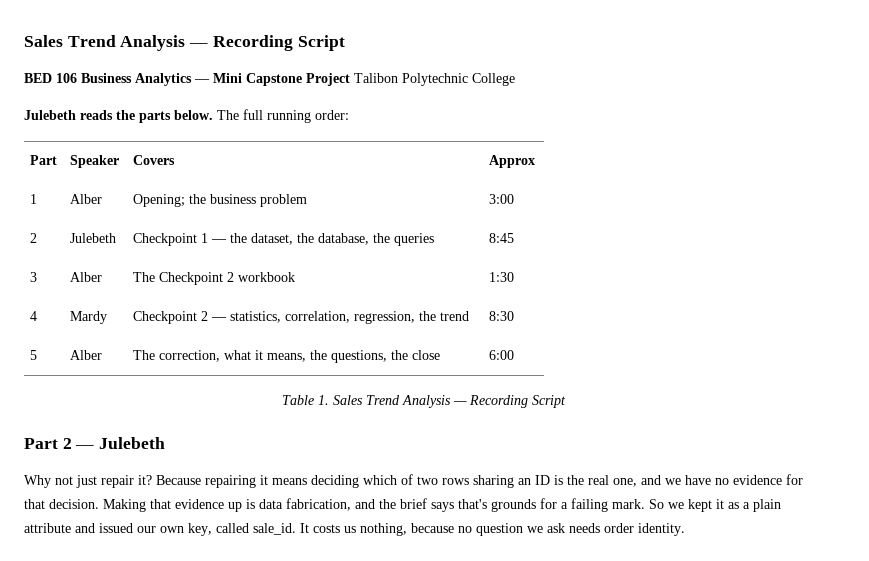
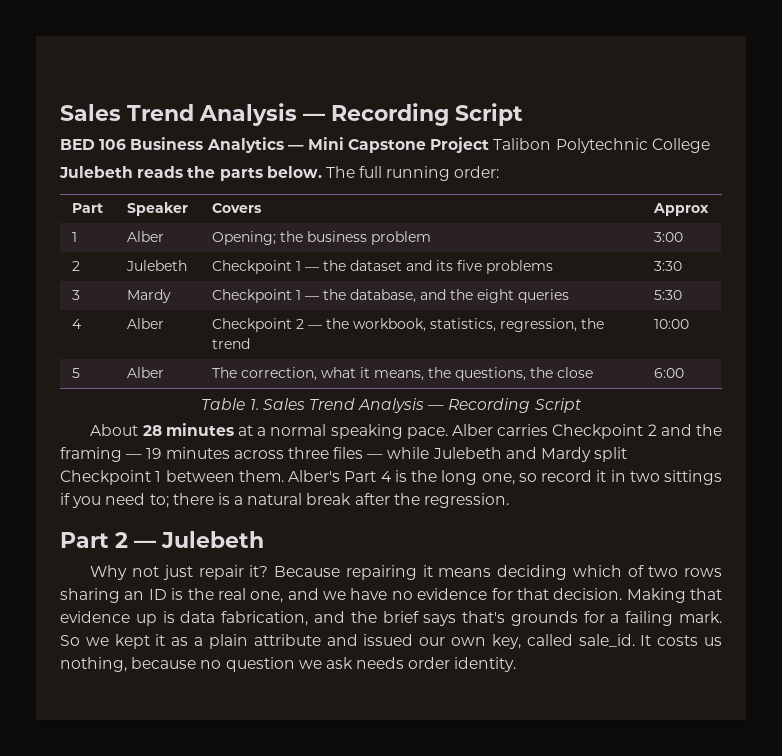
[251,233,435,246] [489,233,515,243] [30,272,38,282] [70,272,103,282] [133,272,296,285] [489,272,515,282] [30,311,38,321] [70,311,108,324] dataset, the database, the queries | 8:45 // 3 | Alber | The Checkpoint 2 workbook | 1:30 // 4 | Mardy -> [349,260,553,274] [653,261,682,271] [71,290,80,300] [126,289,171,303] [211,289,569,303] [653,290,682,300] [71,319,82,329] [126,318,164,329] dataset and its five problems | 3:30 // 3 | Mardy | Checkpoint 1 — the database, and the eight queries | 5:30 // 4 | Alber
[230,311,351,323] statistics, correlation, -> [325,318,496,332] the workbook, statistics,
[489,311,515,321] 8:30 -> [653,319,689,329] 10:00
(566, 401) none -> [90,423,722,439] [60,447,628,462] [60,470,722,485] [60,493,510,508] // About 28 minutes at a normal speaking pace. Alber carries Checkpoint 2 and the framing — 19 minutes across three files — while Julebeth and Mardy split Checkpoint 1 between them. Alber's Part 4 is the long one, so record it in two sittings if you need to; there is a natural break after the regression.

